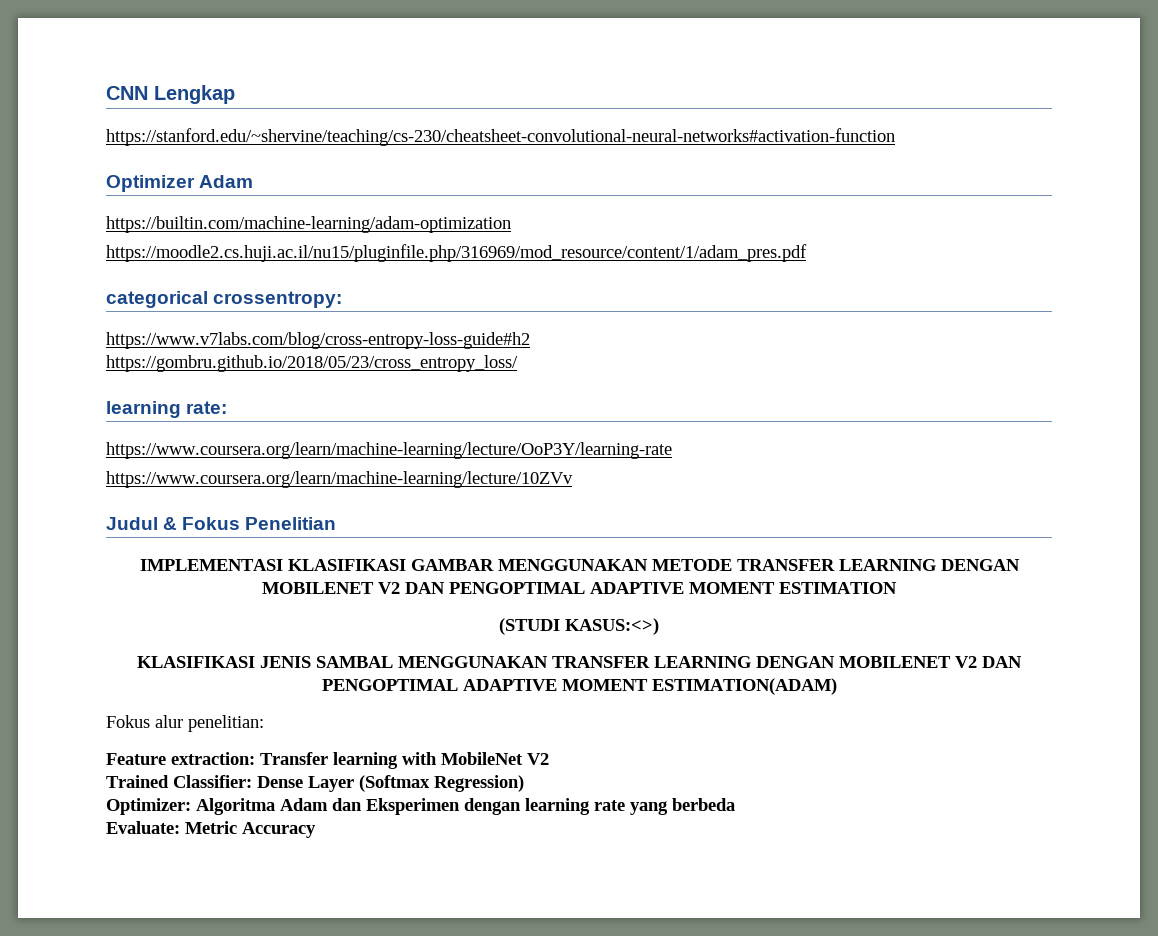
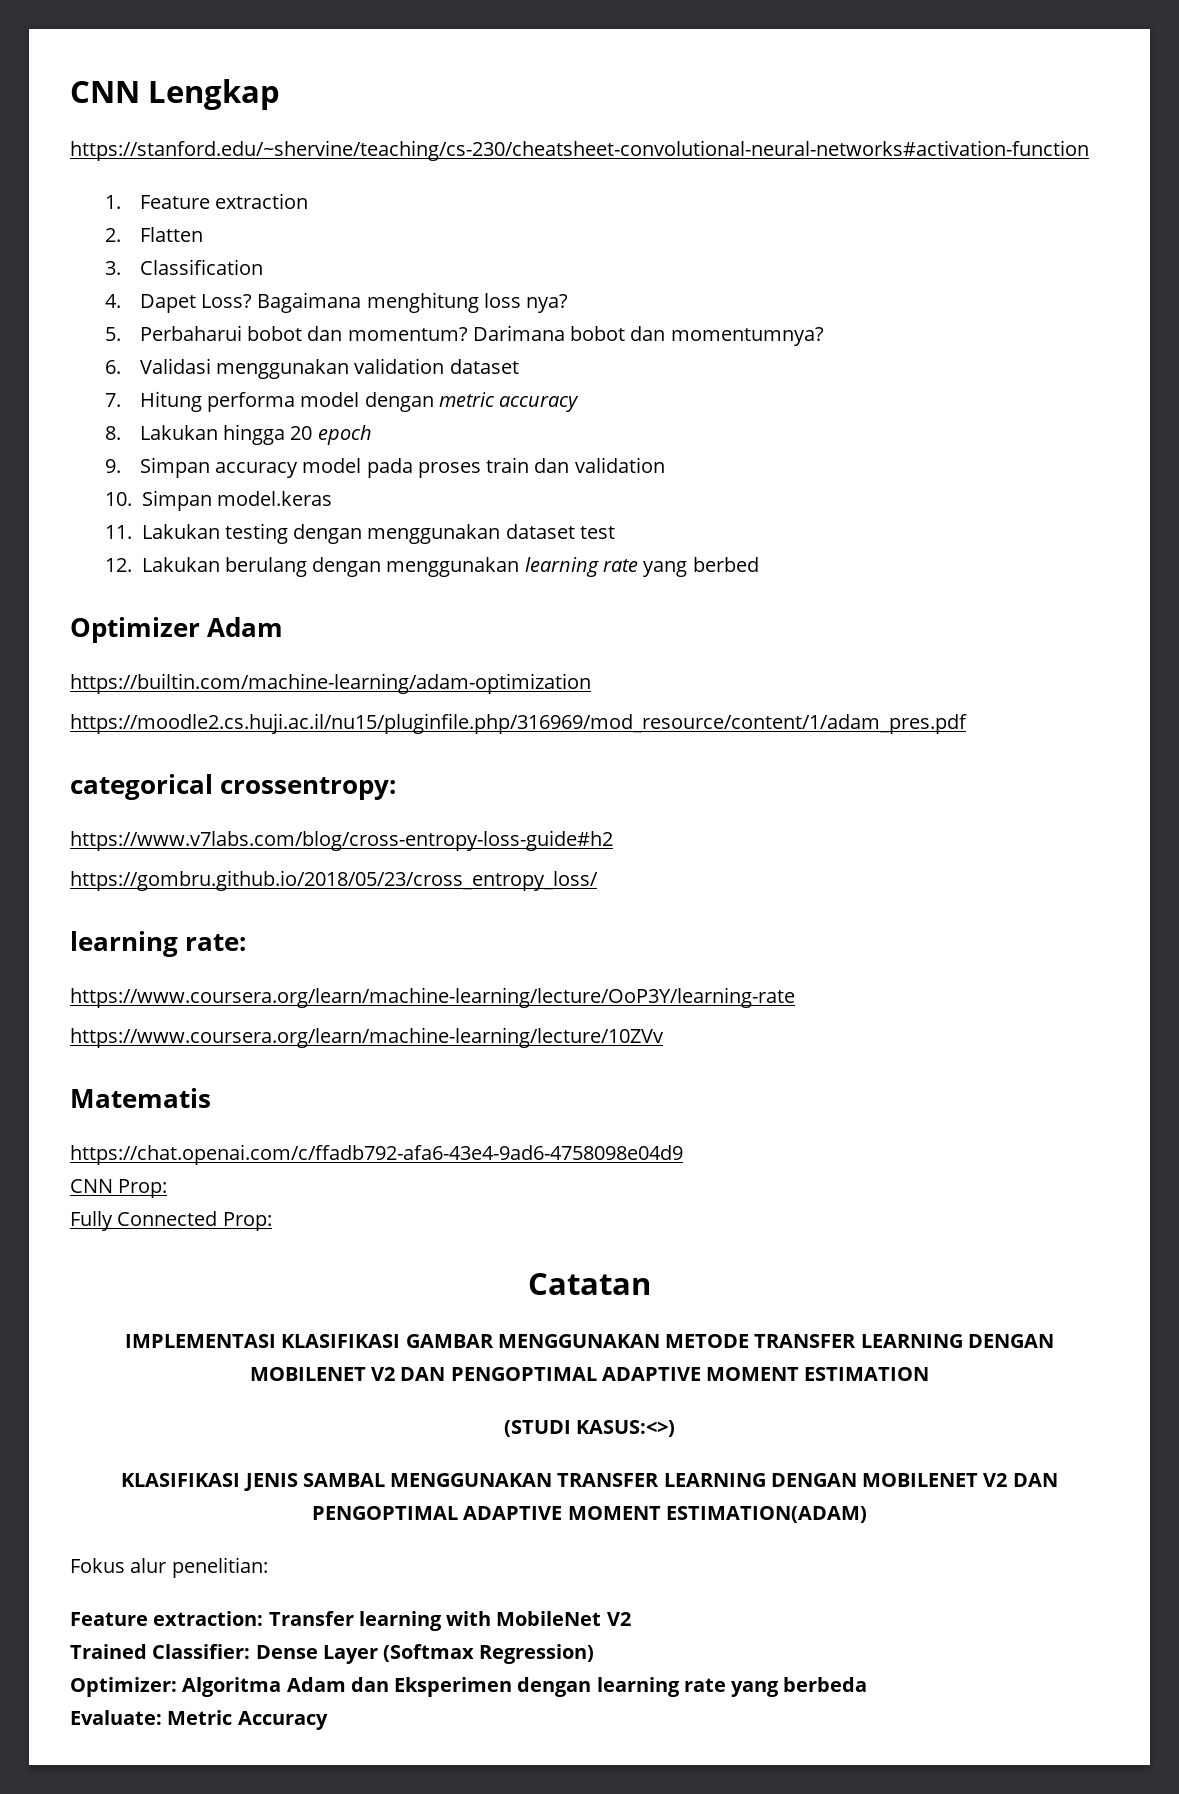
(895, 137) none -> [104,193,309,209] [104,227,203,242] [104,259,263,275] [104,292,569,313] [104,325,824,346] [104,358,519,379] [104,391,580,412] [104,424,372,445] [104,457,665,478] [104,490,332,511] [104,523,615,544] [104,557,759,577] // 1. Feature extraction // 2. Flatten // 3. Classification // 4. Dapet Loss? Bagaimana menghitung loss nya? // 5. Perbaharui bobot dan momentum? Darimana bobot dan momentumnya? // 6. Validasi menggunakan validation dataset // 7. Hitung performa model dengan metric accuracy // 8. Lakukan hingga 20 epoch // 9. Simpan accuracy model pada proses train dan validation // 10. Simpan model.keras // 11. Lakukan testing dengan menggunakan dataset test // 12. Lakukan berulang dengan menggunakan learning rate yang berbed
[106,517,337,530] Judul & Fokus Penelitian -> [70,1088,211,1108] [70,1144,683,1165] [70,1179,168,1198] [70,1211,272,1231] [528,1273,651,1295] Matematis // https://chat.openai.com/c/ffadb792-afa6-43e4-9ad6-4758098e04d9 // CNN Prop: // Fully Connected Prop: // Catatan

